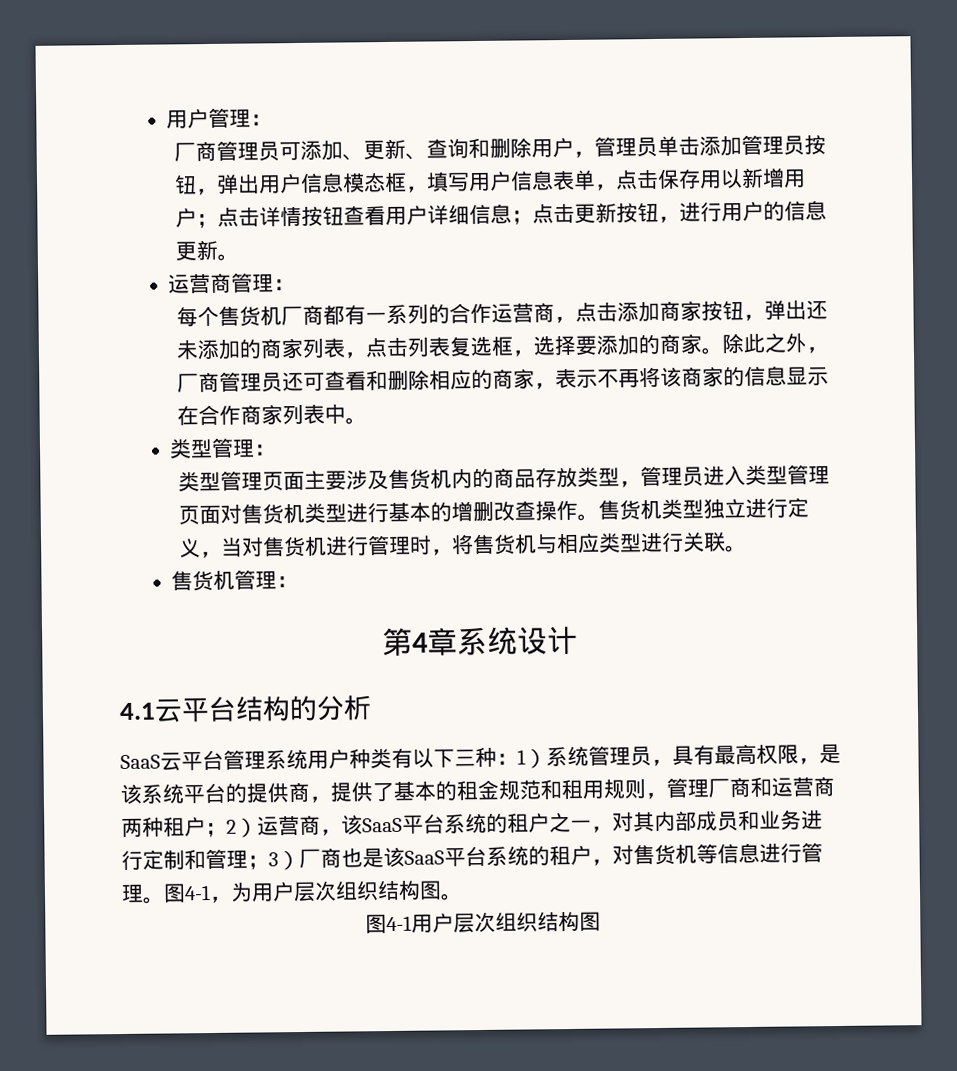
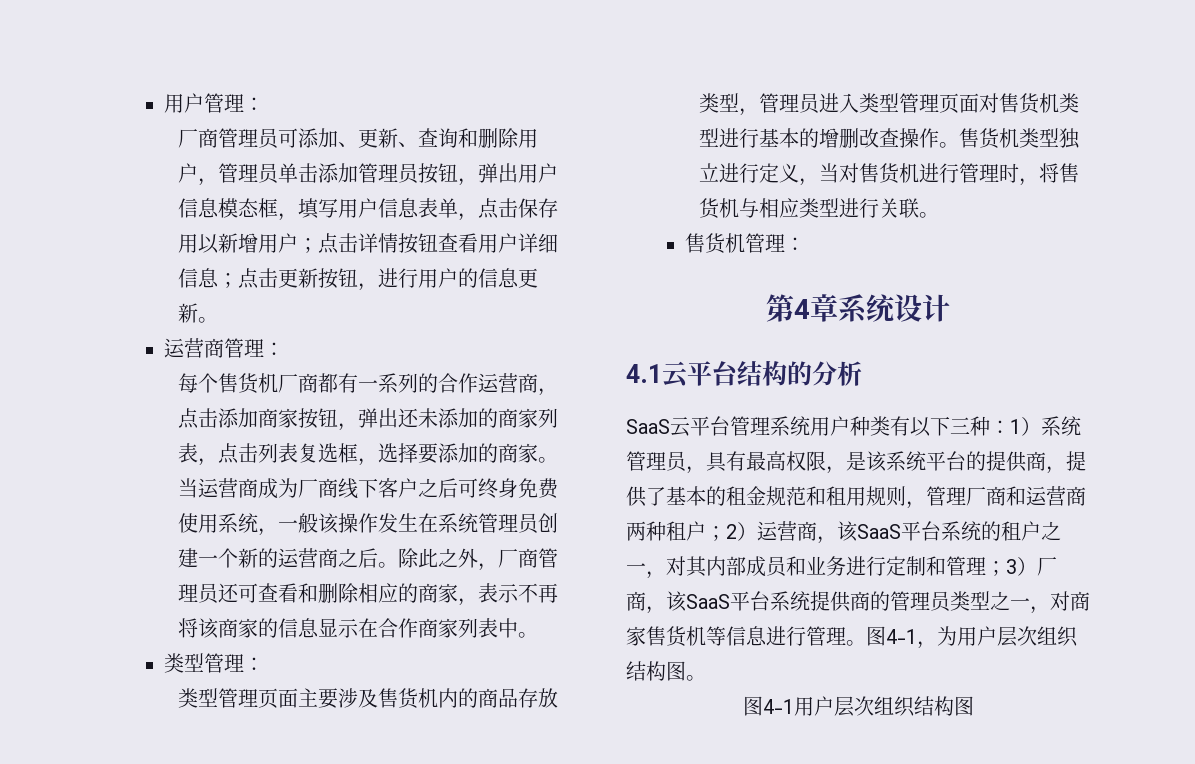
(724, 351) none -> [178,478,560,499] [178,513,559,536] [178,548,399,568] 当运营商成为厂商线下客户之后可终身免费使用系统，一般该操作发生在系统管理员创建一个新的运营商之后。
[341,845,634,868] 也是该SaaS平台系统的租户，对 -> [646,591,1090,614] [626,626,646,646] ，该SaaS平台系统提供商的管理员类型之一，对商家

